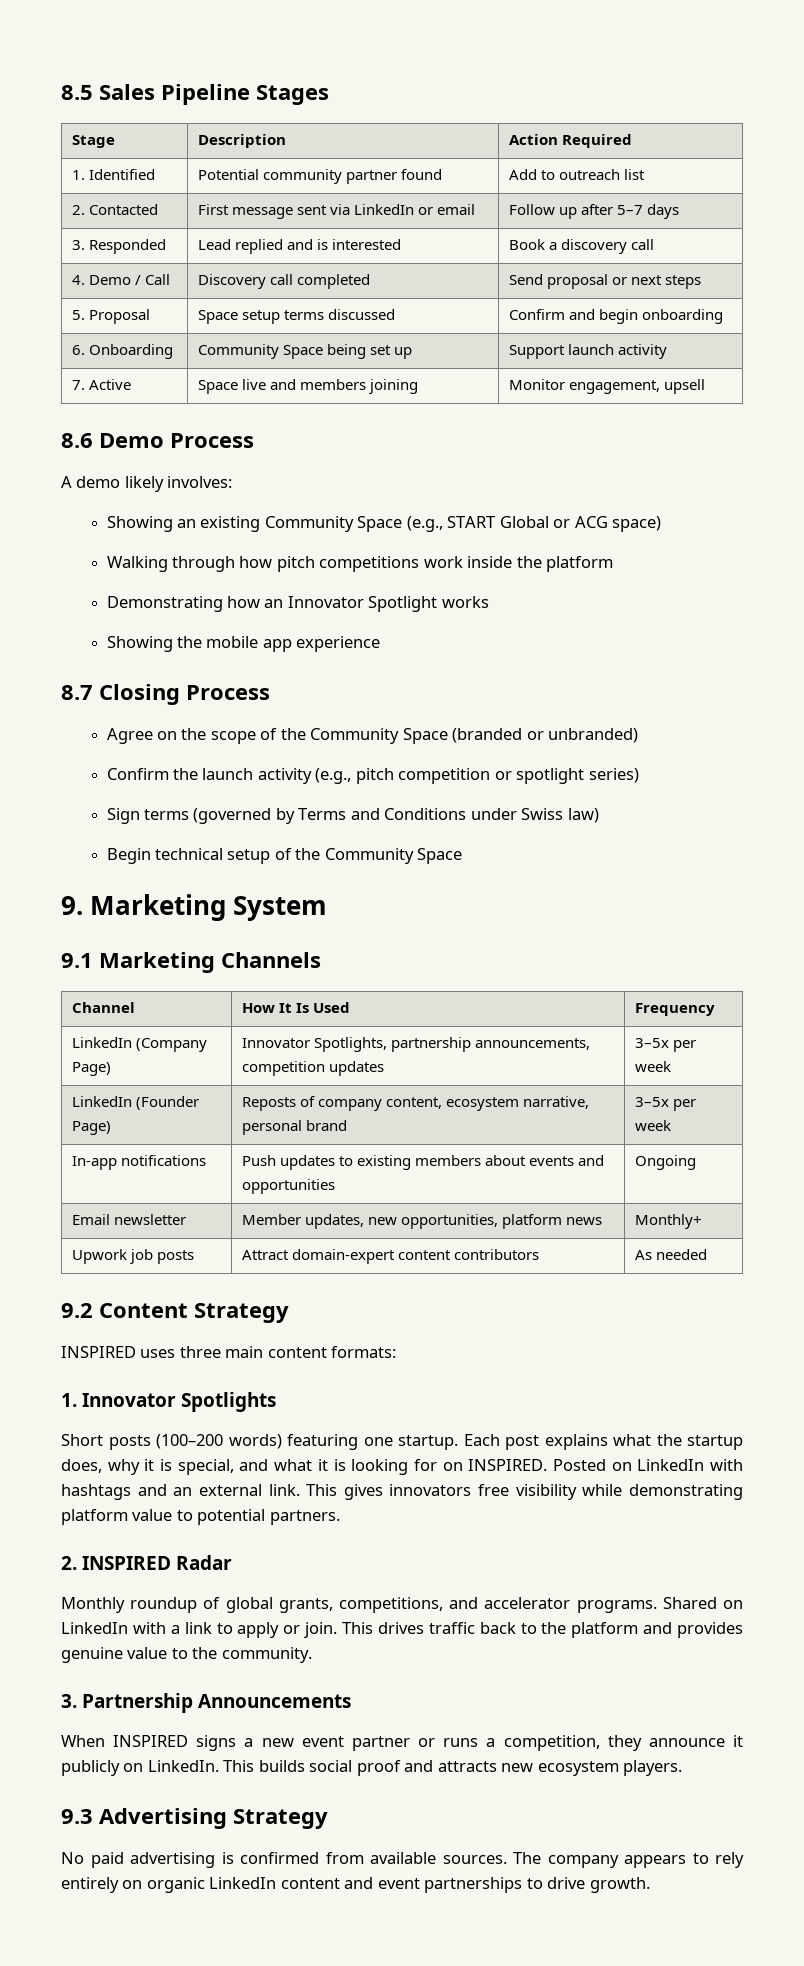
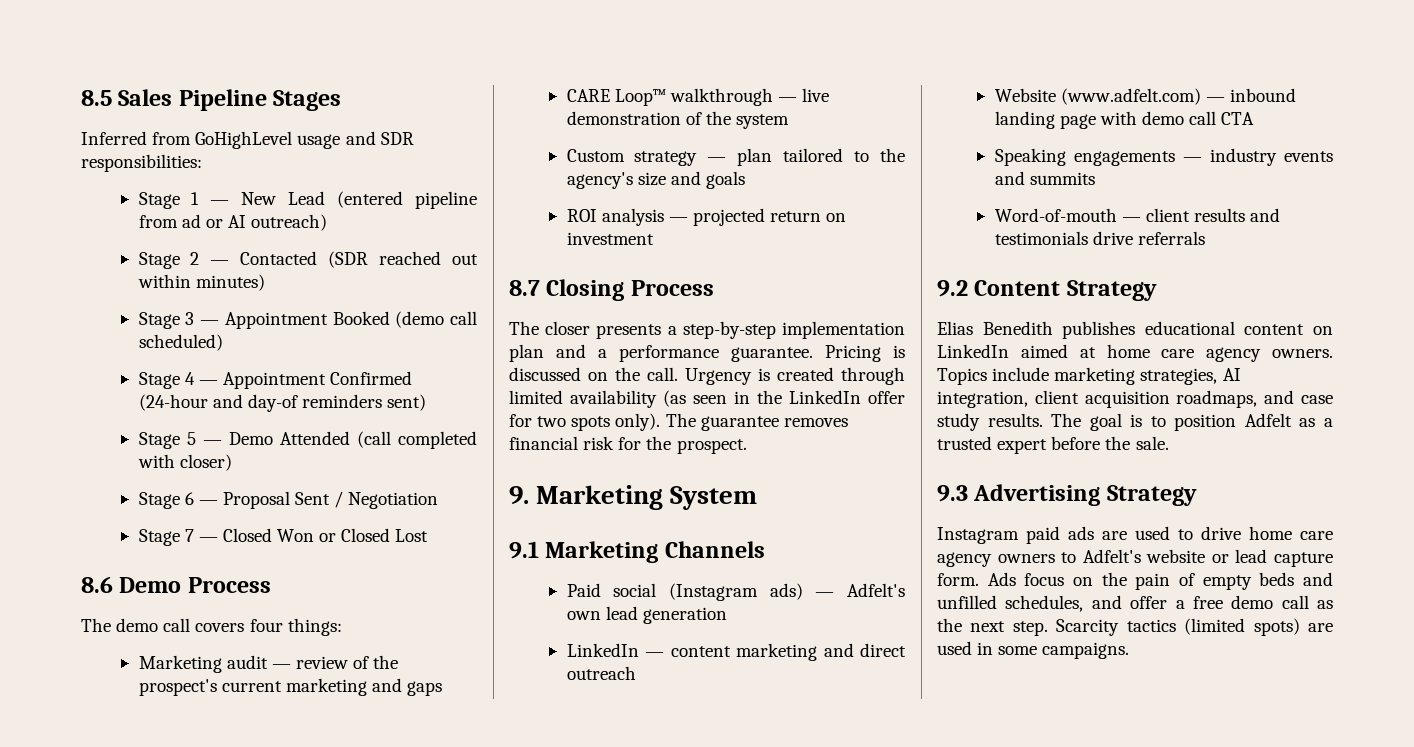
[71,135,115,148] [197,134,286,148] [508,134,632,148] [71,169,155,180] [197,169,442,184] [508,169,645,180] [71,204,158,215] [197,204,475,219] [508,204,679,219] [71,239,166,254] [197,239,401,254] [508,239,654,254] [71,274,170,285] [197,274,370,289] [508,274,701,289] [71,309,150,324] [197,309,395,324] [508,309,723,324] [71,344,173,359] [197,344,412,359] [508,344,667,359] [71,379,131,390] [197,379,418,394] [508,379,705,394] [61,433,254,448] [61,476,233,492] [106,516,662,532] [106,556,614,572] [106,596,489,612] [106,636,381,652] [61,684,270,705] [106,728,639,744] [106,768,639,784] [106,808,599,824] [106,848,463,864] // Stage | Description | Action Required // 1. Identified | Potential community partner found | Add to outreach list // 2. Contacted | First message sent via LinkedIn or email | Follow up after 5–7 days // 3. Responded | Lead replied and is interested | Book a discovery call // 4. Demo / Call | Discovery call completed | Send proposal or next steps // 5. Proposal | Space setup terms discussed | Confirm and begin onboarding // 6. Onboarding | Community Space being set up | Support launch activity // 7. Active | Space live and members joining | Monitor engagement, upsell // 8.6 Demo Process // A demo likely involves: // Showing an existing Community Space (e.g., START Global or ACG space) // Walking through how pitch competitions work inside the platform // Demonstrating how an Innovator Spotlight works // Showing the mobile app experience // 8.7 Closing Process // Agree on the scope of the Community Space (branded or unbranded) // Confirm the launch activity (e.g., pitch competition or spotlight series) // Sign terms (governed by Terms and Conditions under Swiss law) // Begin technical setup of the Community Space -> [81,131,414,149] [81,154,202,172] [138,191,478,209] [138,214,328,231] [138,251,479,269] [137,274,265,291] [138,311,477,329] [138,334,223,351] [138,371,413,389] [138,394,427,412] [138,431,477,449] [137,454,232,471] [138,491,439,509] [138,528,429,546] [81,576,271,593] [81,618,342,636] [138,655,399,673] [138,678,443,696] [566,88,830,106] [566,111,789,129] [566,148,906,166] [566,171,745,189] [566,208,847,226] [566,232,654,245] [509,279,714,301] [509,321,905,339] [509,344,905,362] [509,367,905,385] [509,390,905,408] [509,413,848,431] [509,436,747,454] // Inferred from GoHighLevel usage and SDR responsibilities: // Stage 1 — New Lead (entered pipeline from ad or AI outreach) // Stage 2 — Contacted (SDR reached out within minutes) // Stage 3 — Appointment Booked (demo call scheduled) // Stage 4 — Appointment Confirmed (24-hour and day-of reminders sent) // Stage 5 — Demo Attended (call completed with closer) // Stage 6 — Proposal Sent / Negotiation // Stage 7 — Closed Won or Closed Lost // 8.6 Demo Process // The demo call covers four things: // Marketing audit — review of the prospect's current marketing and gaps // CARE Loop™ walkthrough — live demonstration of the system // Custom strategy — plan tailored to the agency's size and goals // ROI analysis — projected return on investment // 8.7 Closing Process // The closer presents a step-by-step implementation plan and a performance guarantee. Pricing is discussed on the call. Urgency is created through limited availability (as seen in the LinkedIn offer for two spots only). The guarantee removes financial risk for the prospect.
[71,1002,135,1013] [241,1002,350,1013] [634,1003,715,1016] [71,1037,207,1052] [71,1062,111,1076] [241,1037,590,1052] [241,1061,384,1076] [634,1038,696,1052] [634,1061,671,1072] [71,1096,199,1110] [71,1121,111,1135] [241,1096,589,1111] [241,1120,347,1135] [634,1097,696,1111] [634,1120,671,1131] [71,1155,206,1170] [241,1155,604,1170] [241,1179,335,1194] [634,1155,696,1170] [71,1214,186,1225] [241,1214,602,1229] [634,1214,702,1229] [71,1249,194,1264] [241,1249,539,1264] [634,1249,707,1260] [61,1303,289,1323] [61,1346,397,1358] [61,1392,277,1412] [61,1434,743,1450] [61,1459,743,1475] [61,1484,743,1500] [61,1509,340,1525] [61,1555,233,1570] [61,1597,744,1613] [61,1622,743,1638] [61,1647,312,1663] [61,1693,352,1713] [61,1735,743,1751] [61,1760,683,1776] [61,1808,328,1829] [61,1852,744,1868] [61,1877,650,1893] // Channel | How It Is Used | Frequency // LinkedIn (Company Page) | Innovator Spotlights, partnership announcements, competition updates | 3–5x per week // LinkedIn (Founder Page) | Reposts of company content, ecosystem narrative, personal brand | 3–5x per week // In-app notifications | Push updates to existing members about events and opportunities | Ongoing // Email newsletter | Member updates, new opportunities, platform news | Monthly+ // Upwork job posts | Attract domain-expert content contributors | As needed // 9.2 Content Strategy // INSPIRED uses three main content formats: // 1. Innovator Spotlights // Short posts (100–200 words) featuring one startup. Each post explains what the startup does, why it is special, and what it is looking for on INSPIRED. Posted on LinkedIn with hashtags and an external link. This gives innovators free visibility while demonstrating platform value to potential partners. // 2. INSPIRED Radar // Monthly roundup of global grants, competitions, and accelerator programs. Shared on LinkedIn with a link to apply or join. This drives traffic back to the platform and provides genuine value to the community. // 3. Partnership Announcements // When INSPIRED signs a new event partner or runs a competition, they announce it publicly on LinkedIn. This builds social proof and attracts new ecosystem players. // 9.3 Advertising Strategy // No paid advertising is confirmed from available sources. The company appears to rely entirely on organic LinkedIn content and event partnerships to drive growth. -> [566,583,905,601] [566,606,727,624] [566,643,906,661] [566,666,636,680] [994,88,1296,105] [994,111,1255,129] [994,148,1333,166] [994,171,1095,185] [994,208,1281,222] [994,231,1205,245] [937,280,1157,301] [937,321,1333,339] [937,344,1333,362] [937,367,1241,385] [937,390,1333,408] [937,413,1333,431] [937,436,1169,454] [937,484,1197,506] [937,526,1333,544] [937,549,1333,567] [937,572,1333,590] [937,595,1333,612] [937,618,1333,636] [937,641,1130,659] // Paid social (Instagram ads) — Adfelt's own lead generation // LinkedIn — content marketing and direct outreach // Website (www.adfelt.com) — inbound landing page with demo call CTA // Speaking engagements — industry events and summits // Word-of-mouth — client results and testimonials drive referrals // 9.2 Content Strategy // Elias Benedith publishes educational content on LinkedIn aimed at home care agency owners. Topics include marketing strategies, AI integration, client acquisition roadmaps, and case study results. The goal is to position Adfelt as a trusted expert before the sale. // 9.3 Advertising Strategy // Instagram paid ads are used to drive home care agency owners to Adfelt's website or lead capture form. Ads focus on the pain of empty beds and unfilled schedules, and offer a free demo call as the next step. Scarcity tactics (limited spots) are used in some campaigns.

